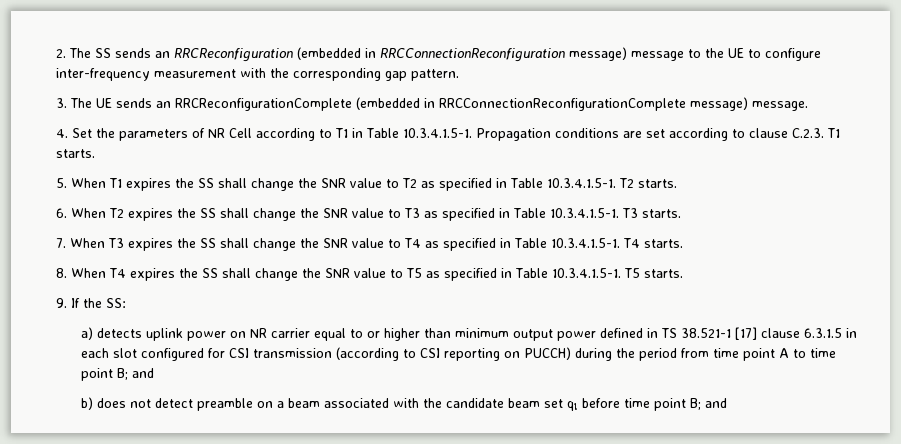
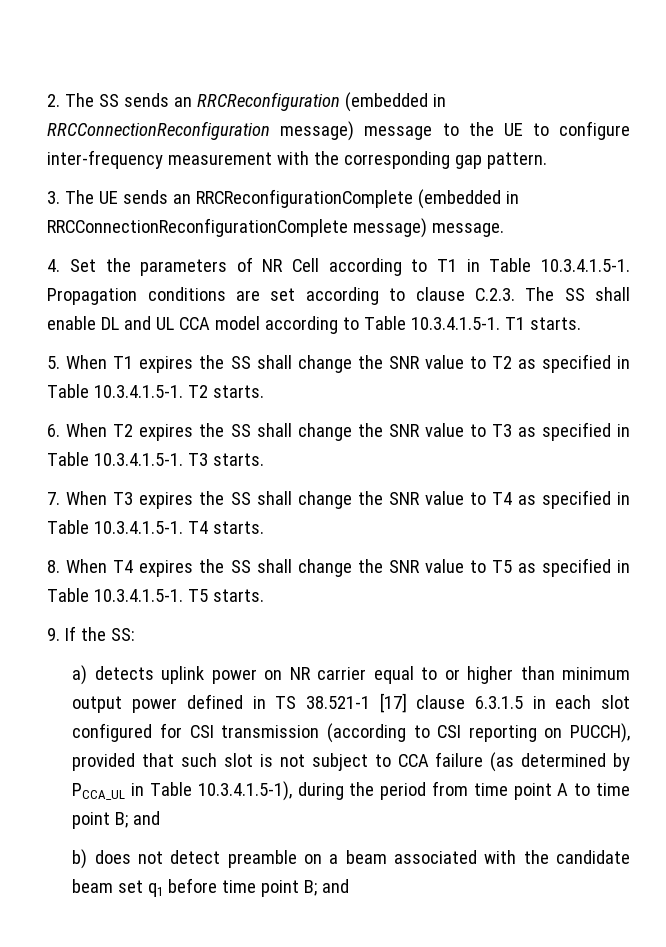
(825, 133) none -> [525,287,630,301] [47,316,501,334] The SS shall enable DL and UL CCA model according to Table 10.3.4.1.5-1.
[524,347,572,360] PUCCH) -> [569,723,630,743] [72,752,630,772] [72,781,292,801] PUCCH), provided that such slot is not subject to CCA failure (as determined by PCCA_UL in Table 10.3.4.1.5-1),

